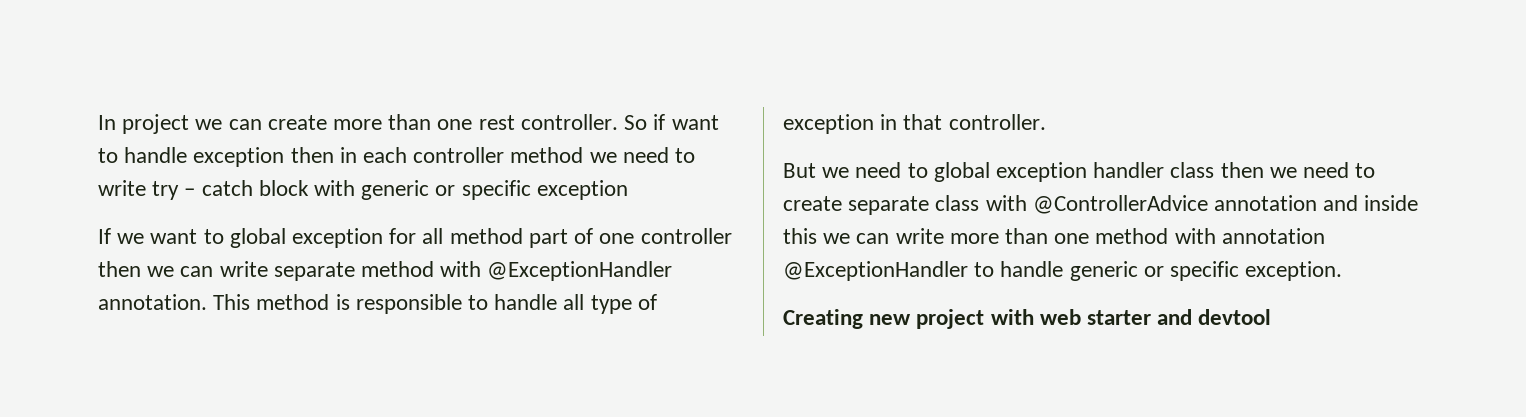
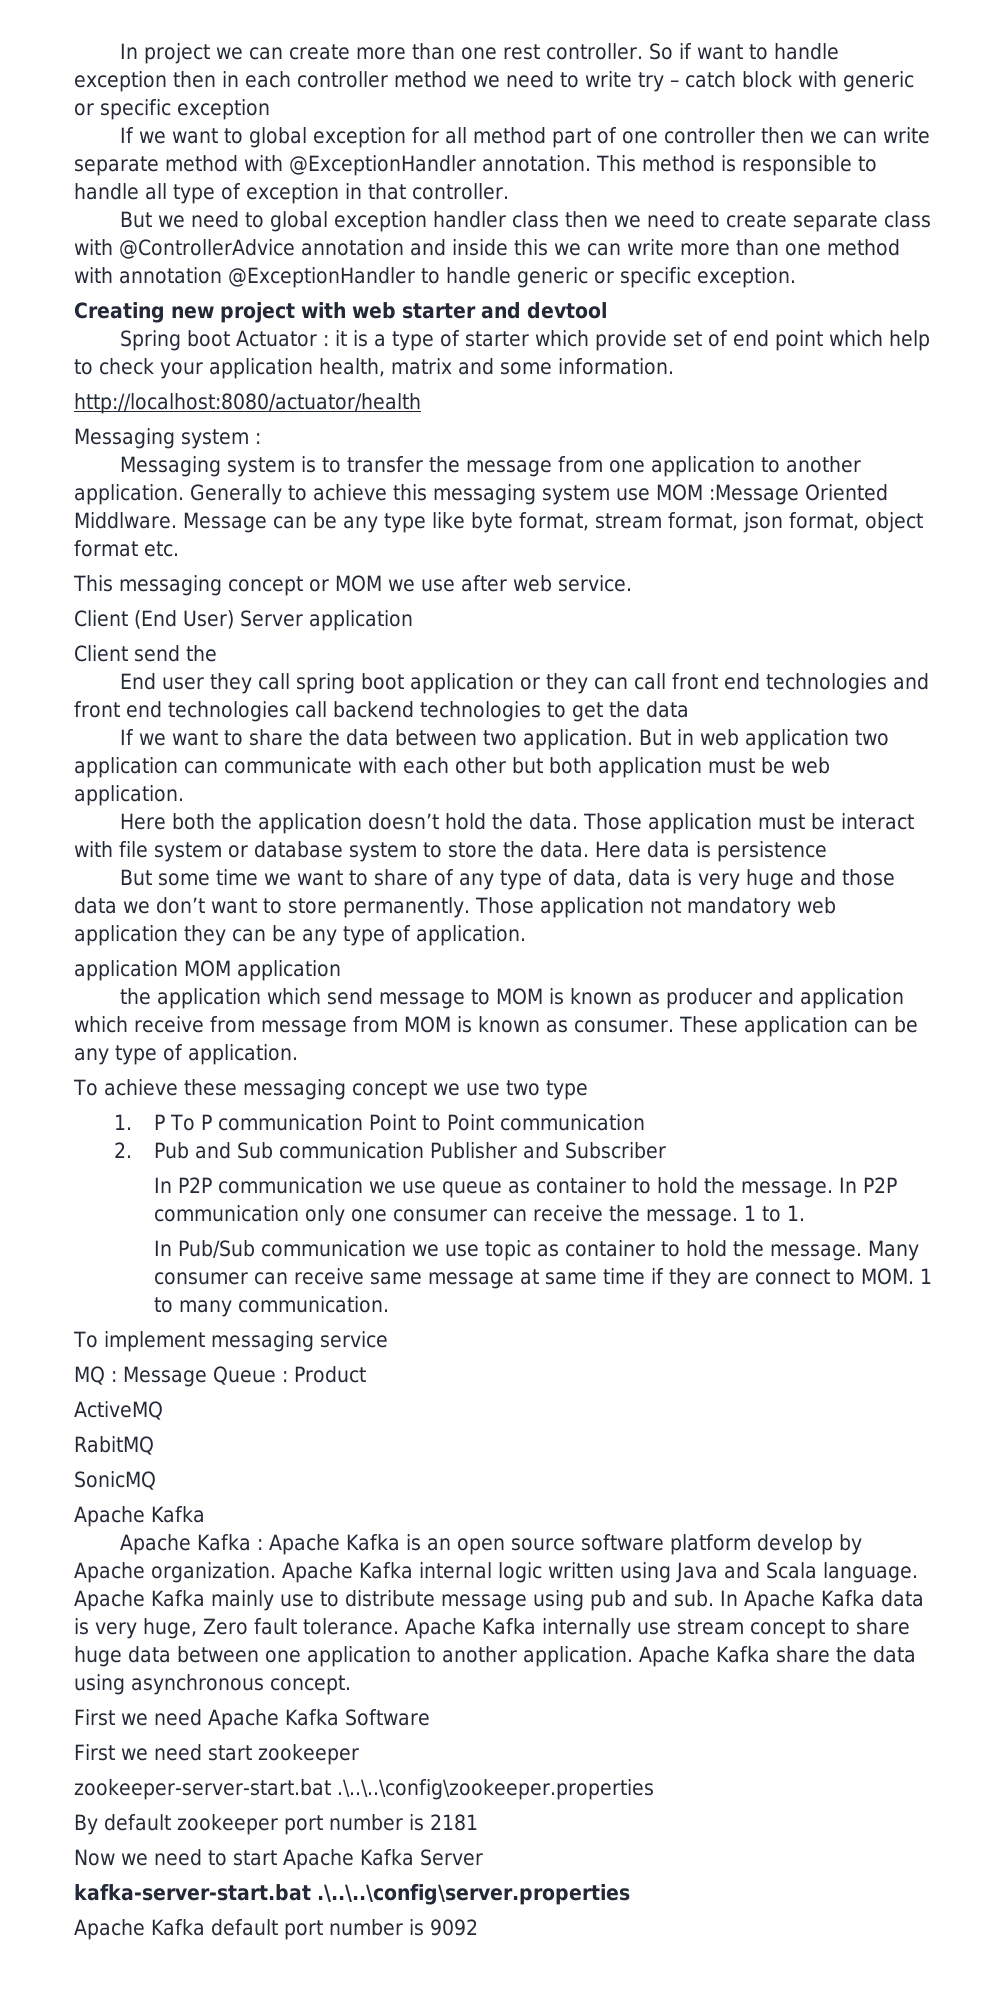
(1272, 317) none -> [120,330,931,351] [74,358,674,379] [74,393,421,414] [74,428,261,449] [120,456,862,477] [74,484,888,505] [74,512,923,533] [74,540,179,557] [73,575,632,596] [74,610,413,631] [74,645,217,662] [120,673,930,694] [74,701,689,722] [120,729,890,750] [74,757,830,778] [74,785,184,806] [120,813,915,834] [74,841,827,862] [120,869,896,890] [74,897,836,918] [74,925,526,946] [74,960,341,981] [120,988,905,1009] [74,1016,918,1037] [74,1044,298,1065] [73,1079,588,1100] [114,1114,645,1131] [114,1142,667,1159] [154,1177,898,1198] [154,1205,806,1226] [154,1240,920,1261] [154,1268,933,1289] [154,1296,390,1317] [73,1331,388,1352] [74,1366,366,1387] [74,1401,163,1420] [74,1436,154,1455] [74,1471,156,1490] [74,1506,205,1527] [120,1534,863,1555] [74,1562,918,1583] [74,1590,924,1611] [74,1618,910,1639] [74,1646,916,1667] [74,1674,351,1695] [74,1709,430,1730] [74,1744,359,1765] [74,1779,654,1800] [74,1814,478,1835] [74,1849,483,1870] [74,1884,630,1905] [74,1919,478,1940] // Spring boot Actuator : it is a type of starter which provide set of end point which help to check your application health, matrix and some information. // http://localhost:8080/actuator/health // Messaging system : // Messaging system is to transfer the message from one application to another application. Generally to achieve this messaging system use MOM :Message Oriented Middlware. Message can be any type like byte format, stream format, json format, object format etc. // This messaging concept or MOM we use after web service. // Client (End User) Server application // Client send the // End user they call spring boot application or they can call front end technologies and front end technologies call backend technologies to get the data // If we want to share the data between two application. But in web application two application can communicate with each other but both application must be web application. // Here both the application doesn’t hold the data. Those application must be interact with file system or database system to store the data. Here data is persistence // But some time we want to share of any type of data, data is very huge and those data we don’t want to store permanently. Those application not mandatory web application they can be any type of application. // application MOM application // the application which send message to MOM is known as producer and application which receive from message from MOM is known as consumer. These application can be any type of application. // To achieve these messaging concept we use two type // 1. P To P communication Point to Point communication // 2. Pub and Sub communication Publisher and Subscriber // In P2P communication we use queue as container to hold the message. In P2P communication only one consumer can receive the message. 1 to 1. // In Pub/Sub communication we use topic as container to hold the message. Many consumer can receive same message at same time if they are connect to MOM. 1 to many communication. // To implement messaging service // MQ : Message Queue : Product // ActiveMQ // RabitMQ // SonicMQ // Apache Kafka // Apache Kafka : Apache Kafka is an open source software platform develop by Apache organization. Apache Kafka internal logic written using Java and Scala language. Apache Kafka mainly use to distribute message using pub and sub. In Apache Kafka data is very huge, Zero fault tolerance. Apache Kafka internally use stream concept to share huge data between one application to another application. Apache Kafka share the data using asynchronous concept. // First we need Apache Kafka Software // First we need start zookeeper // zookeeper-server-start.bat .\..\..\config\zookeeper.properties // By default zookeeper port number is 2181 // Now we need to start Apache Kafka Server // kafka-server-start.bat .\..\..\config\server.properties // Apache Kafka default port number is 9092

